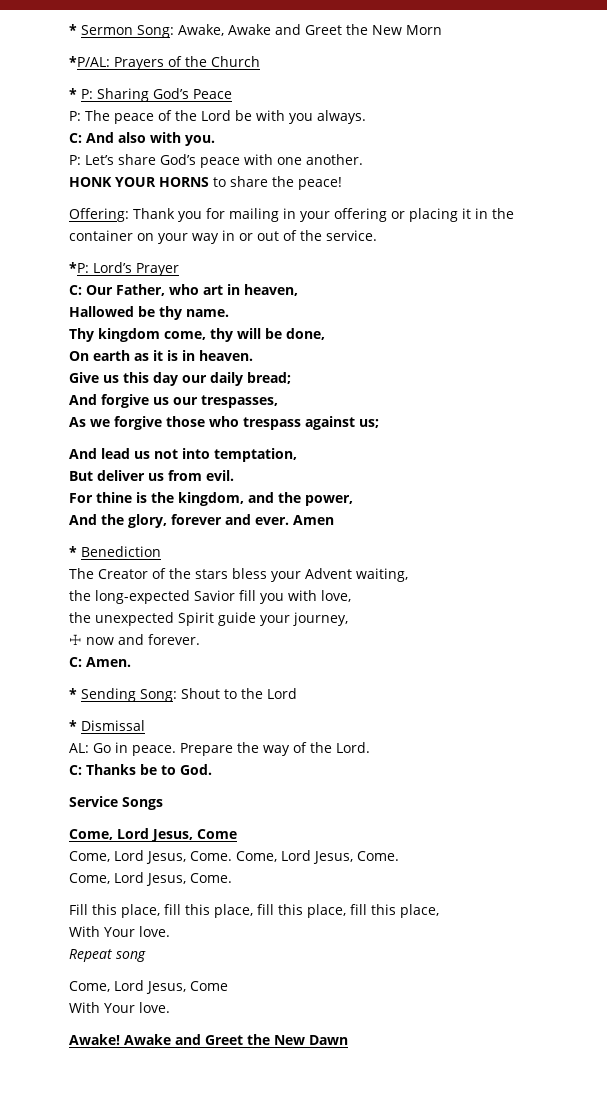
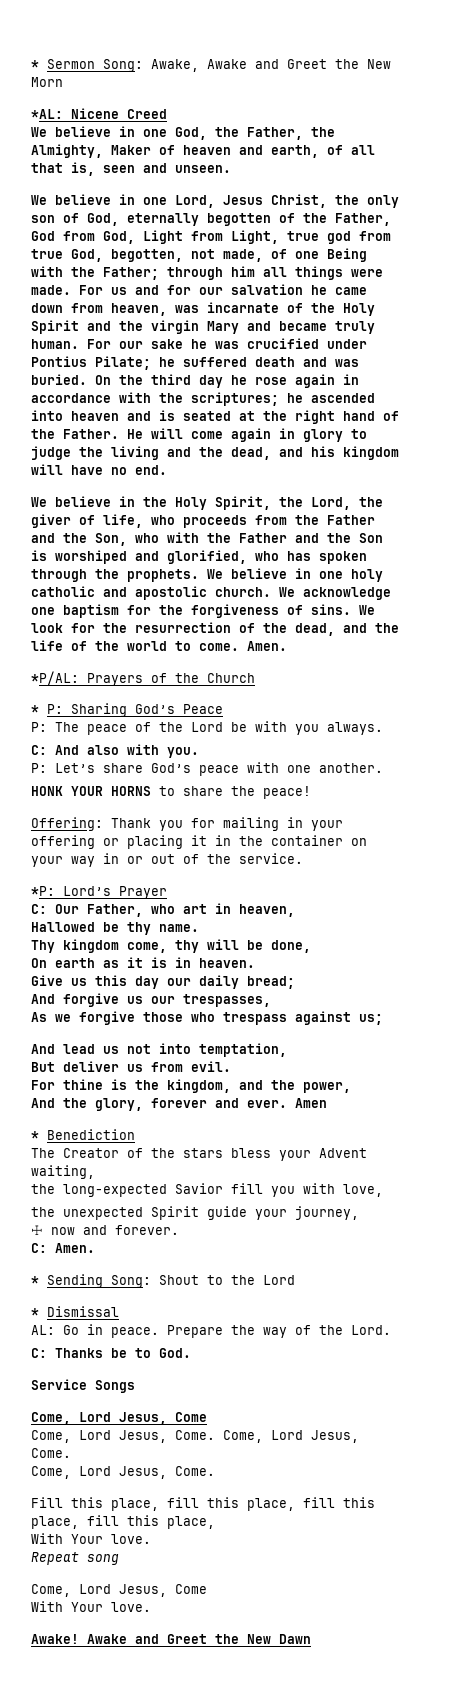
(442, 30) none -> [31,108,167,119] [31,126,335,140] [31,144,375,158] [31,162,231,176] [31,194,399,208] [31,213,391,226] [31,230,391,244] [31,248,367,262] [31,266,383,280] [31,284,367,295] [31,302,375,316] [31,320,375,334] [31,338,367,349] [31,356,359,370] [31,374,359,388] [31,392,375,406] [31,410,399,424] [31,428,367,442] [31,446,399,460] [31,464,167,475] [31,496,383,510] [31,514,375,528] [31,532,383,546] [31,550,367,564] [31,568,383,582] [31,586,391,600] [31,604,375,618] [31,622,399,636] [31,640,287,651] // *AL: Nicene Creed // We believe in one God, the Father, the Almighty, Maker of heaven and earth, of all that is, seen and unseen. // We believe in one Lord, Jesus Christ, the only son of God, eternally begotten of the Father, God from God, Light from Light, true god from true God, begotten, not made, of one Being with the Father; through him all things were made. For us and for our salvation he came down from heaven, was incarnate of the Holy Spirit and the virgin Mary and became truly human. For our sake he was crucified under Pontius Pilate; he suffered death and was buried. On the third day he rose again in accordance with the scriptures; he ascended into heaven and is seated at the right hand of the Father. He will come again in glory to judge the living and the dead, and his kingdom will have no end. // We believe in the Holy Spirit, the Lord, the giver of life, who proceeds from the Father and the Son, who with the Father and the Son is worshiped and glorified, who has spoken through the prophets. We believe in one holy catholic and apostolic church. We acknowledge one baptism for the forgiveness of sins. We look for the resurrection of the dead, and the life of the world to come. Amen.

